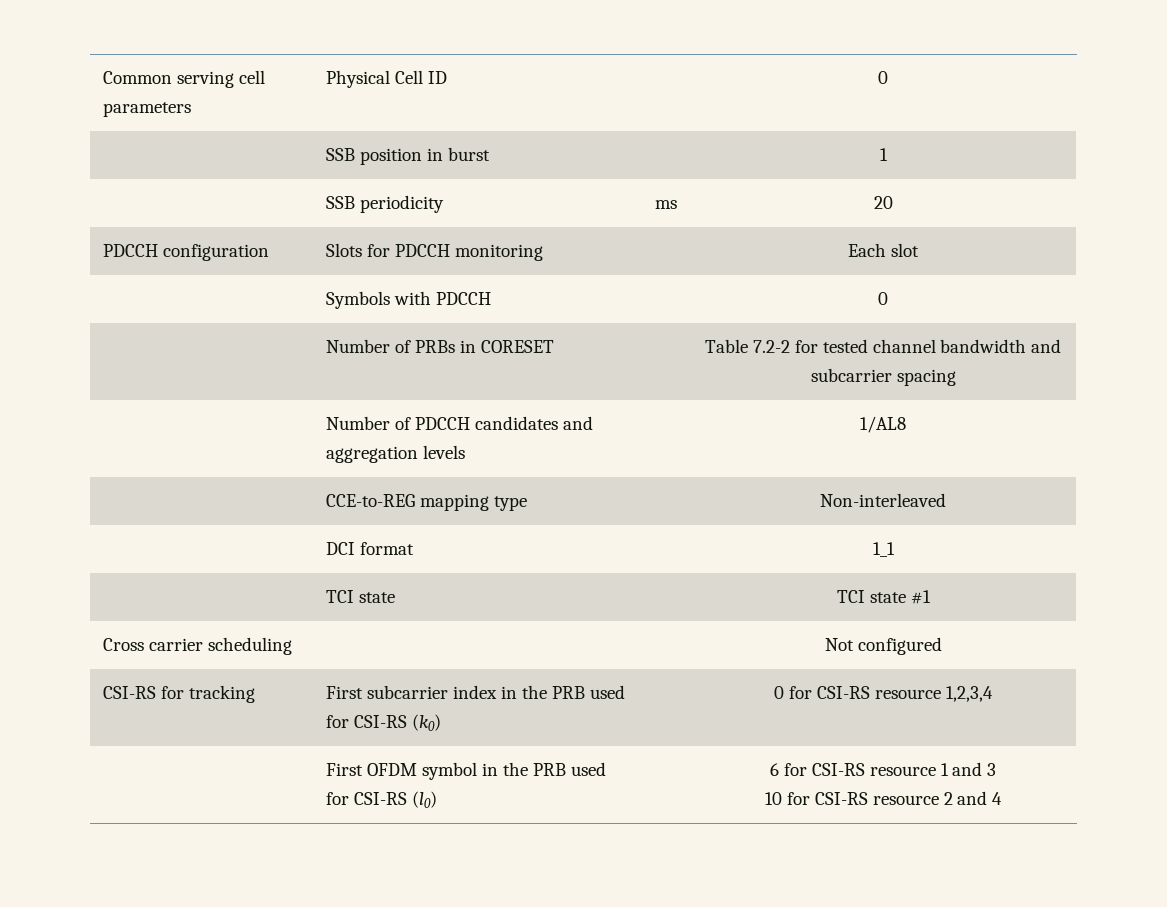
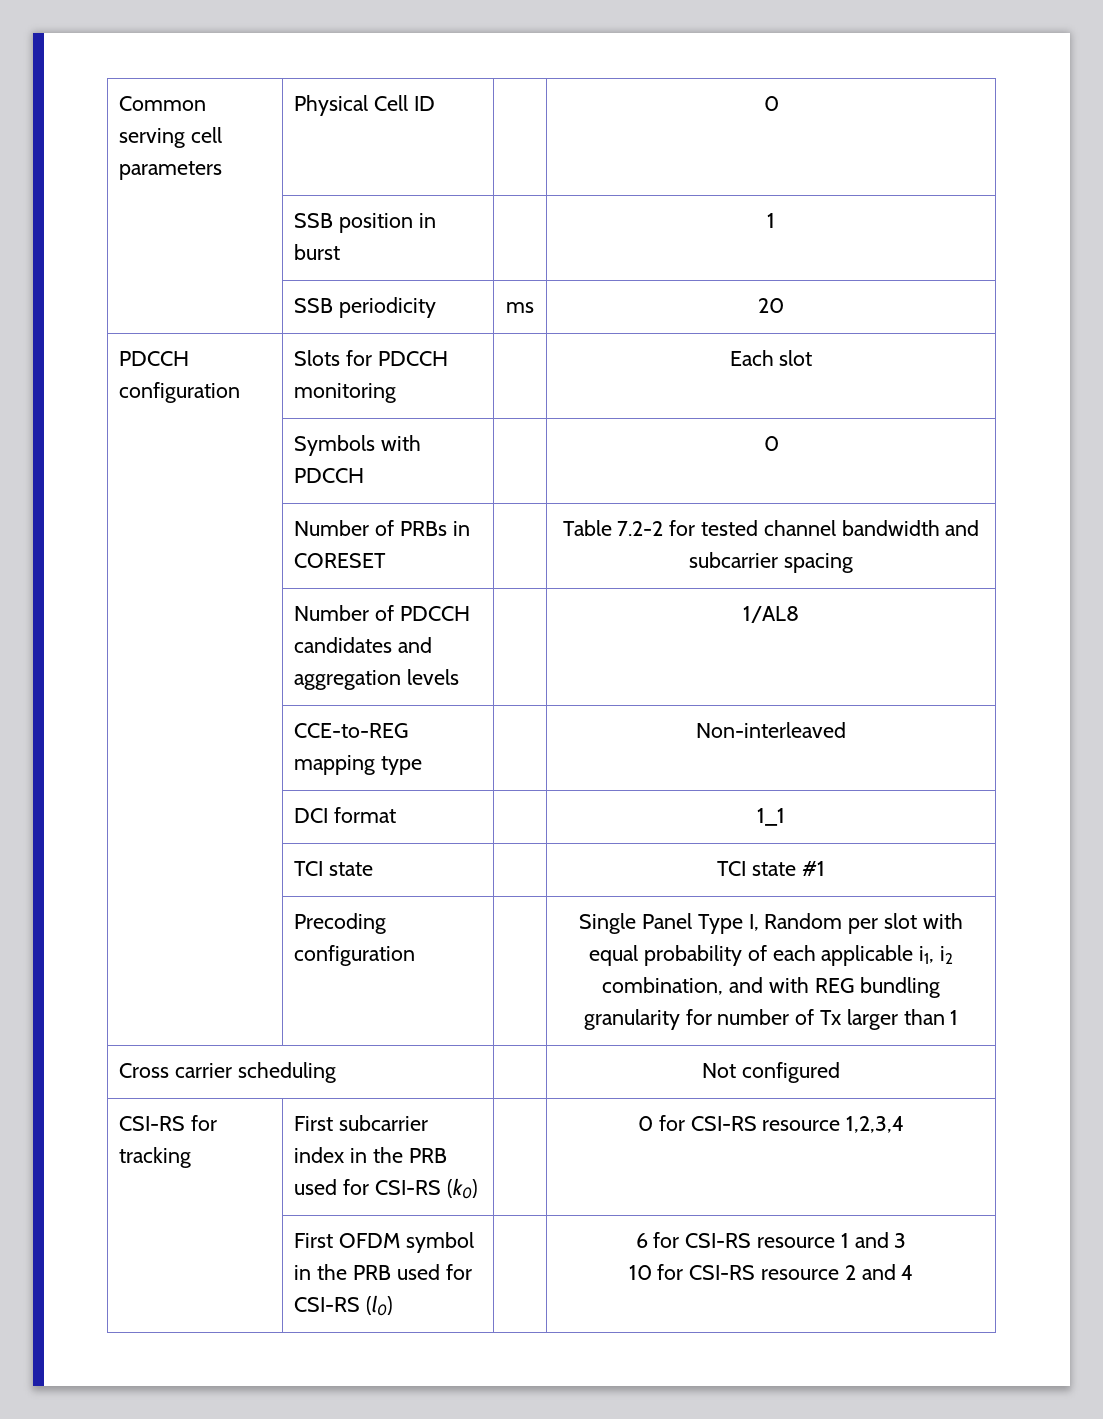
(931, 597) none -> [294,913,387,934] [294,945,416,966] [579,913,963,934] [589,945,953,966] [602,977,940,998] [583,1009,959,1030] // | Precoding configuration | | Single Panel Type I, Random per slot with equal probability of each applicable i1, i2 combination, and with REG bundling granularity for number of Tx larger than 1

